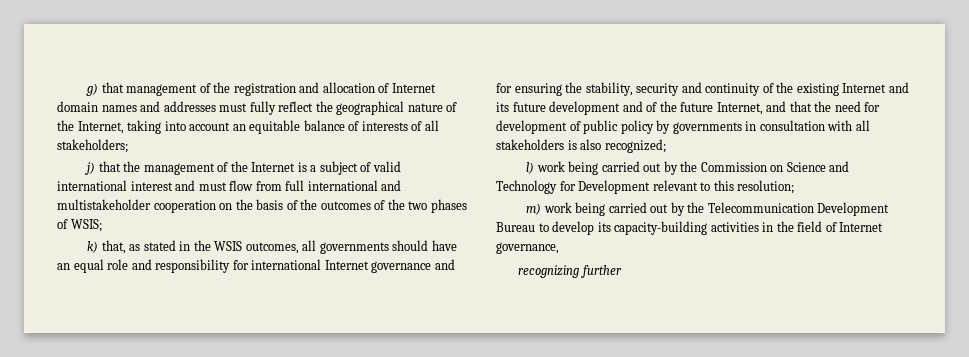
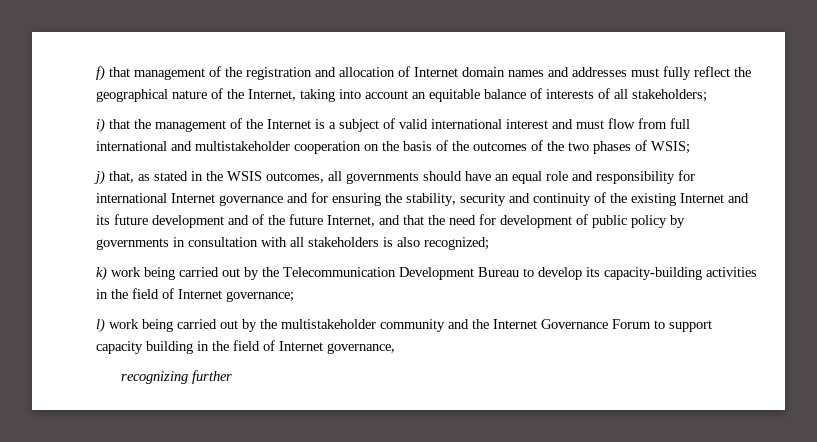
[86,83,99,96] g) -> [96,66,105,81] f)
[85,162,96,175] j) -> [96,118,105,133] i)
[87,241,99,253] k) -> [94,170,105,185] j)
[526,161,850,175] [496,180,795,194] [526,203,542,215] l) work being carried out by the Commission on Science and Technology for Development relevant to this resolution; // m) -> [96,266,107,281] k)
(884, 227) none -> [226,291,294,302] [96,318,712,333] [96,340,323,354] governance; // l) work being carried out by the multistakeholder community and the Internet Governance Forum to support capacity building in the field of Internet

